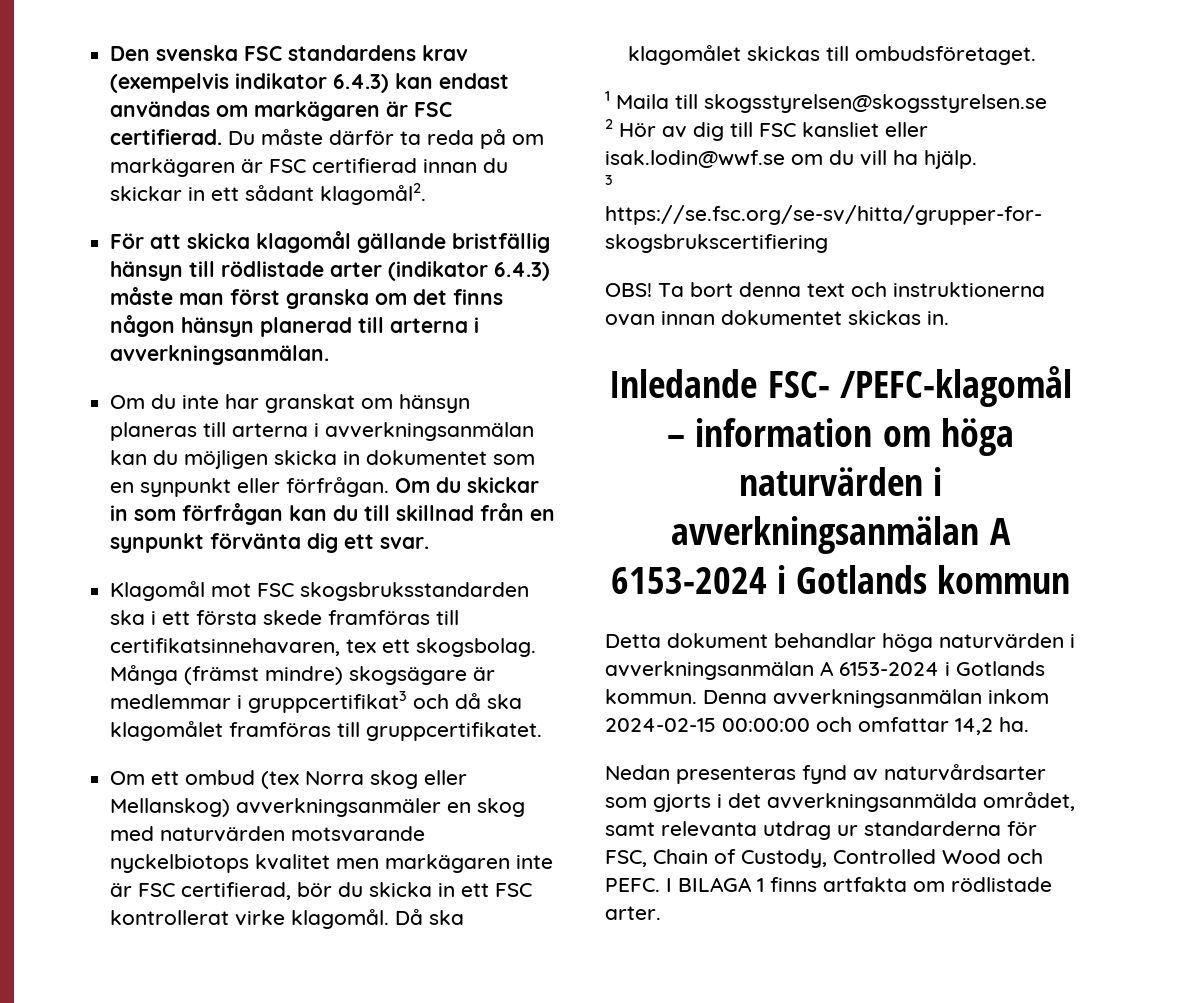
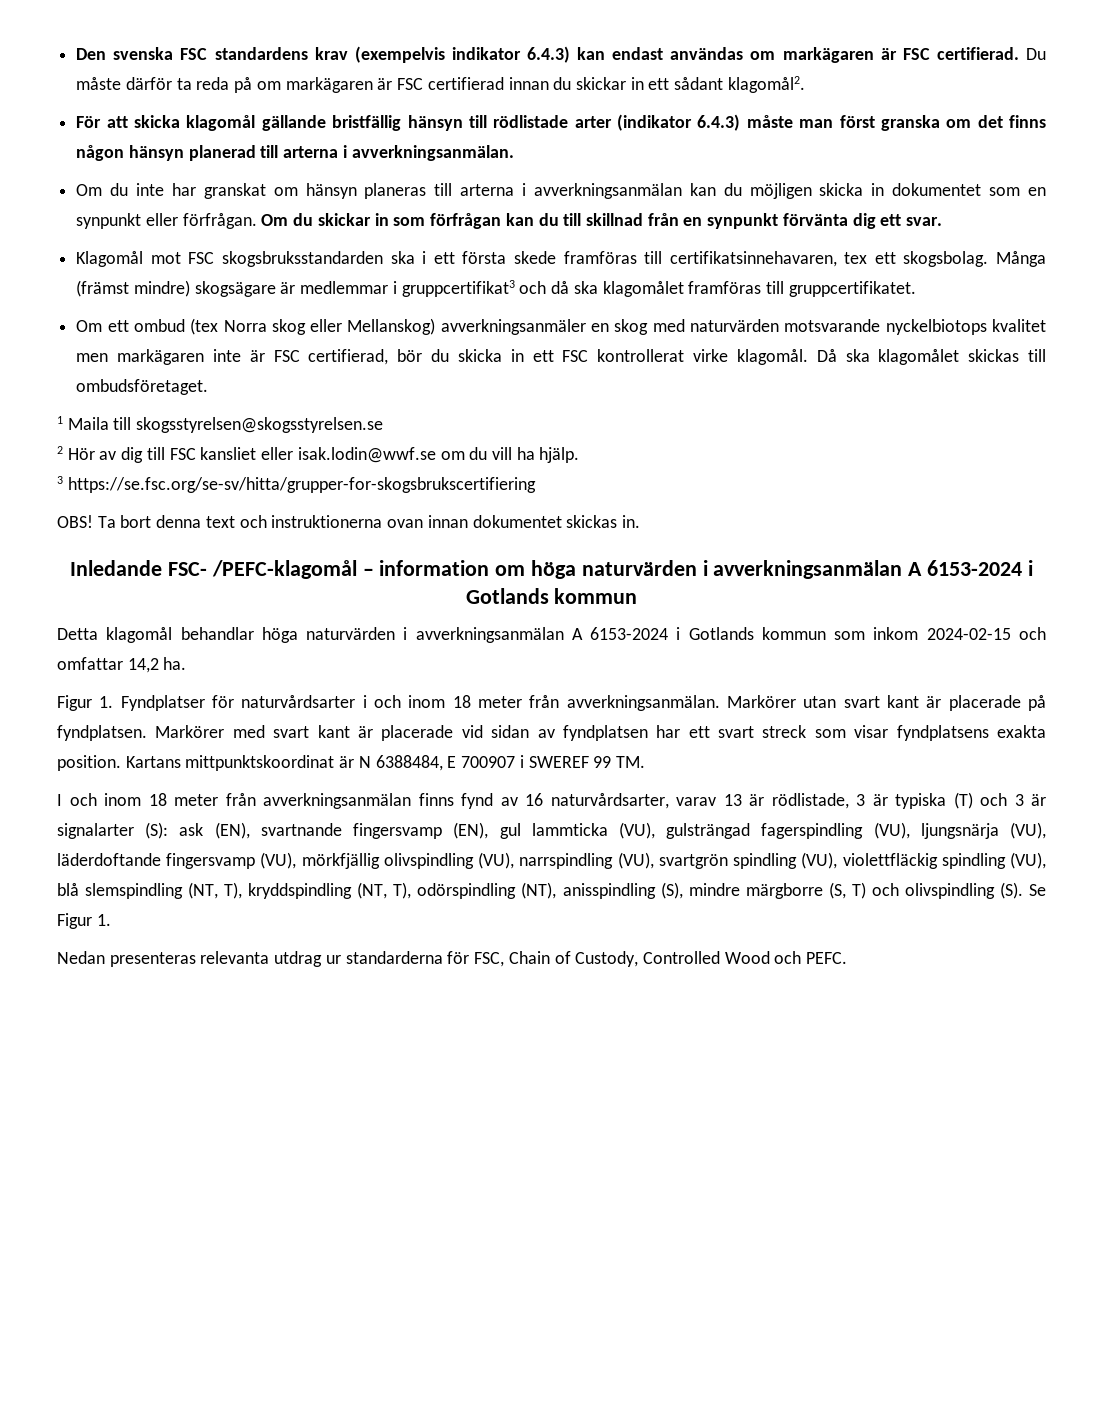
[667,633,768,648] dokument -> [106,627,173,643] klagomål
[605,689,982,708] kommun. Denna avverkningsanmälan -> [761,627,866,640] kommun som
[722,718,810,732] 00:00:00 -> (1011, 634) none
[605,764,1046,784] [605,792,1075,812] [605,822,655,836] Nedan presenteras fynd av naturvårdsarter som gjorts i det avverkningsanmälda området, samt -> [57,695,1046,711] [57,725,1047,741] [57,755,645,771] [57,792,1046,809] [57,822,1046,839] [57,852,1047,869] [57,882,1046,899] [57,913,111,929] [57,951,196,967] Figur 1. Fyndplatser för naturvårdsarter i och inom 18 meter från avverkningsanmälan. Markörer utan svart kant är placerade på fyndplatsen. Markörer med svart kant är placerade vid sidan av fyndplatsen har ett svart streck som visar fyndplatsens exakta position. Kartans mittpunktskoordinat är N 6388484, E 700907 i SWEREF 99 TM. // I och inom 18 meter från avverkningsanmälan finns fynd av 16 naturvårdsarter, varav 13 är rödlistade, 3 är typiska (T) och 3 är signalarter (S): ask (EN), svartnande fingersvamp (EN), gul lammticka (VU), gulsträngad fagerspindling (VU), ljungsnärja (VU), läderdoftande fingersvamp (VU), mörkfjällig olivspindling (VU), narrspindling (VU), svartgrön spindling (VU), violettfläckig spindling (VU), blå slemspindling (NT, T), kryddspindling (NT, T), odörspindling (NT), anisspindling (S), mindre märgborre (S, T) och olivspindling (S). Se Figur 1. // Nedan presenteras
[666,877,1052,892] [605,906,661,920] I BILAGA 1 finns artfakta om rödlistade arter. -> (848, 958) none

